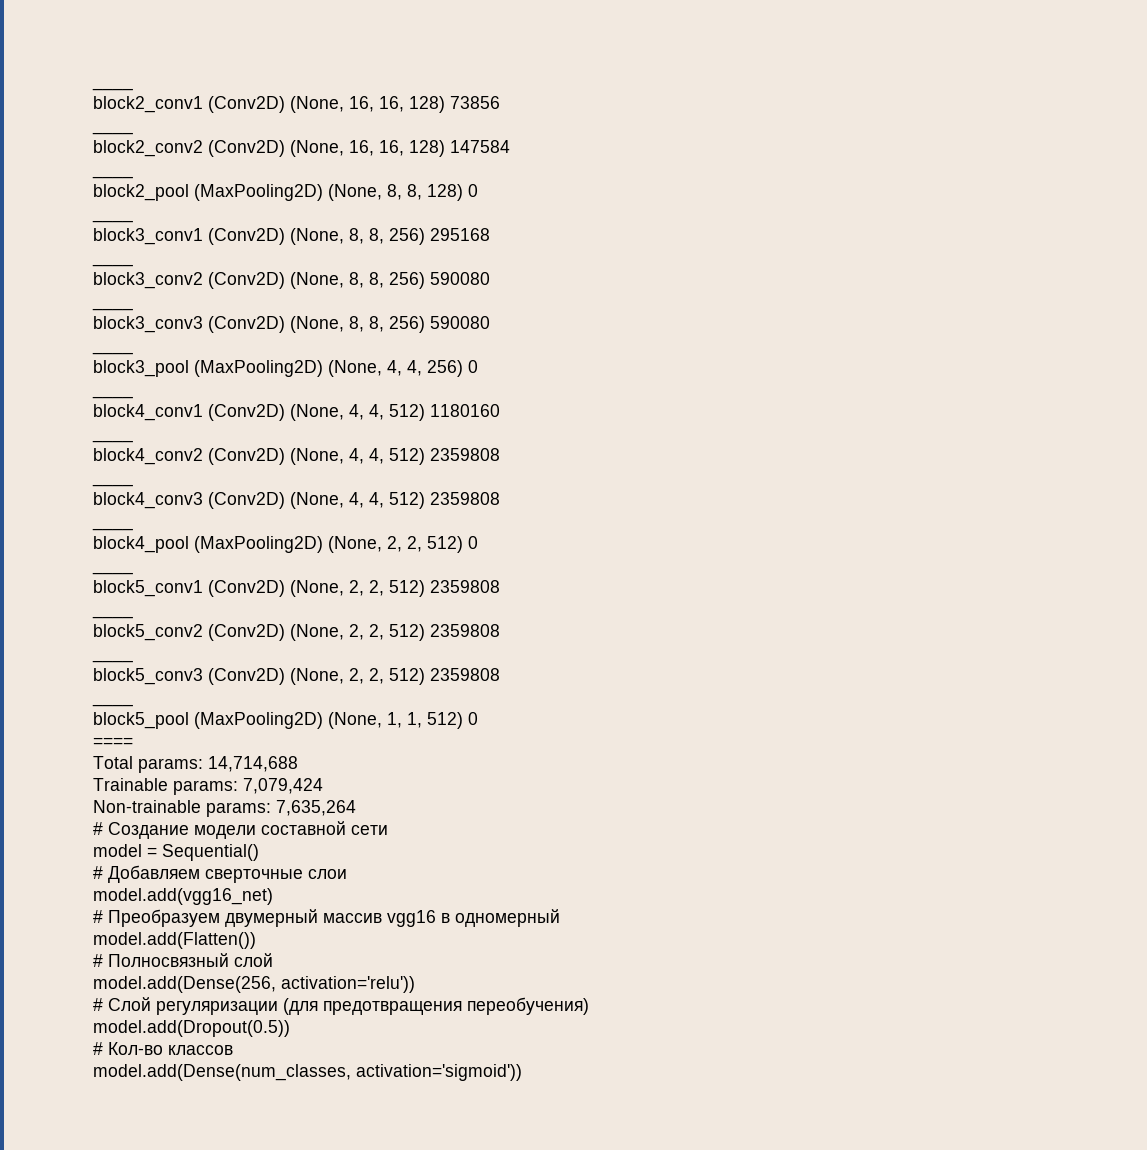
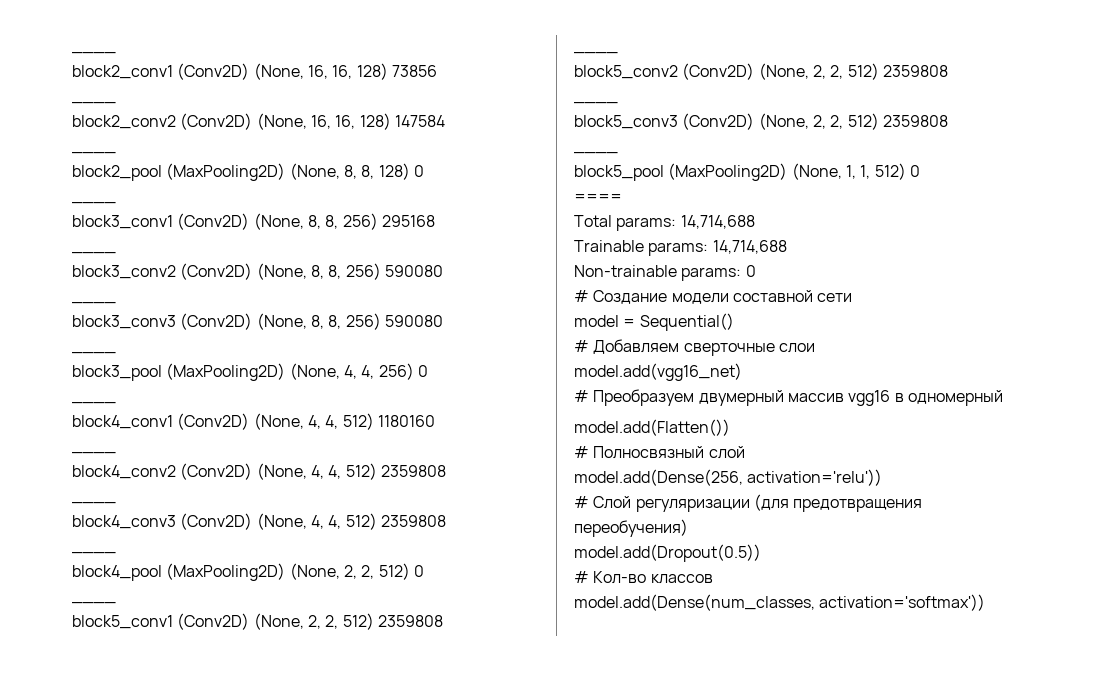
[243,778,323,794] 7,079,424 -> [712,240,787,254] 14,714,688
[276,800,356,816] 7,635,264 -> [745,265,756,277] 0
[356,1064,522,1081] activation='sigmoid')) -> [819,594,986,611] activation='softmax'))

